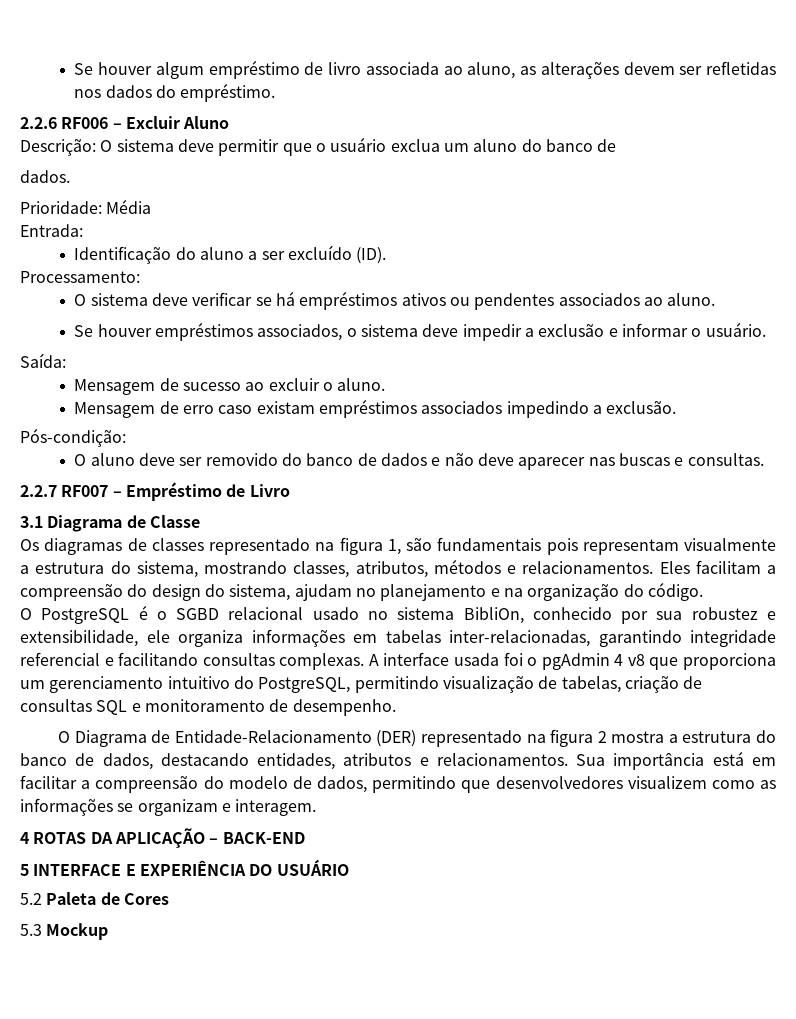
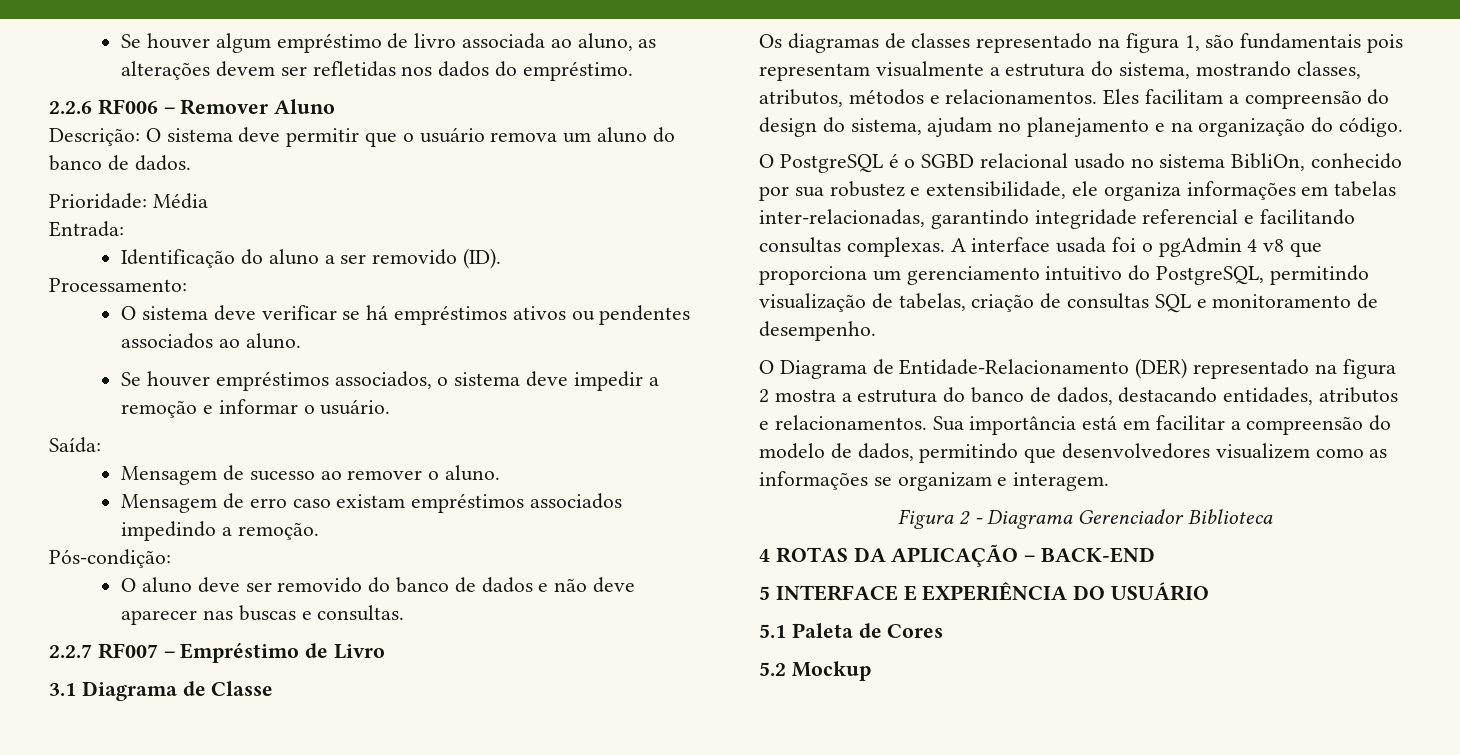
[125,116,180,129] Excluir -> [180,99,269,115] Remover
[390,139,440,152] exclua -> [490,132,558,142] remova
(617, 145) // -> (129, 163) none
[287,245,352,260] excluído -> [372,249,458,265] removido
[538,324,605,337] exclusão -> [121,400,198,418] remoção
[268,378,320,391] excluir -> [347,470,423,480] remover
[606,401,677,414] exclusão. -> [237,522,319,540] remoção.
(317, 807) none -> [897,509,1274,529] // Figura 2 - Diagrama Gerenciador Biblioteca
[20,893,42,905] 5.2 -> [759,624,786,638] 5.1
[20,924,42,936] 5.3 -> [759,662,786,676] 5.2

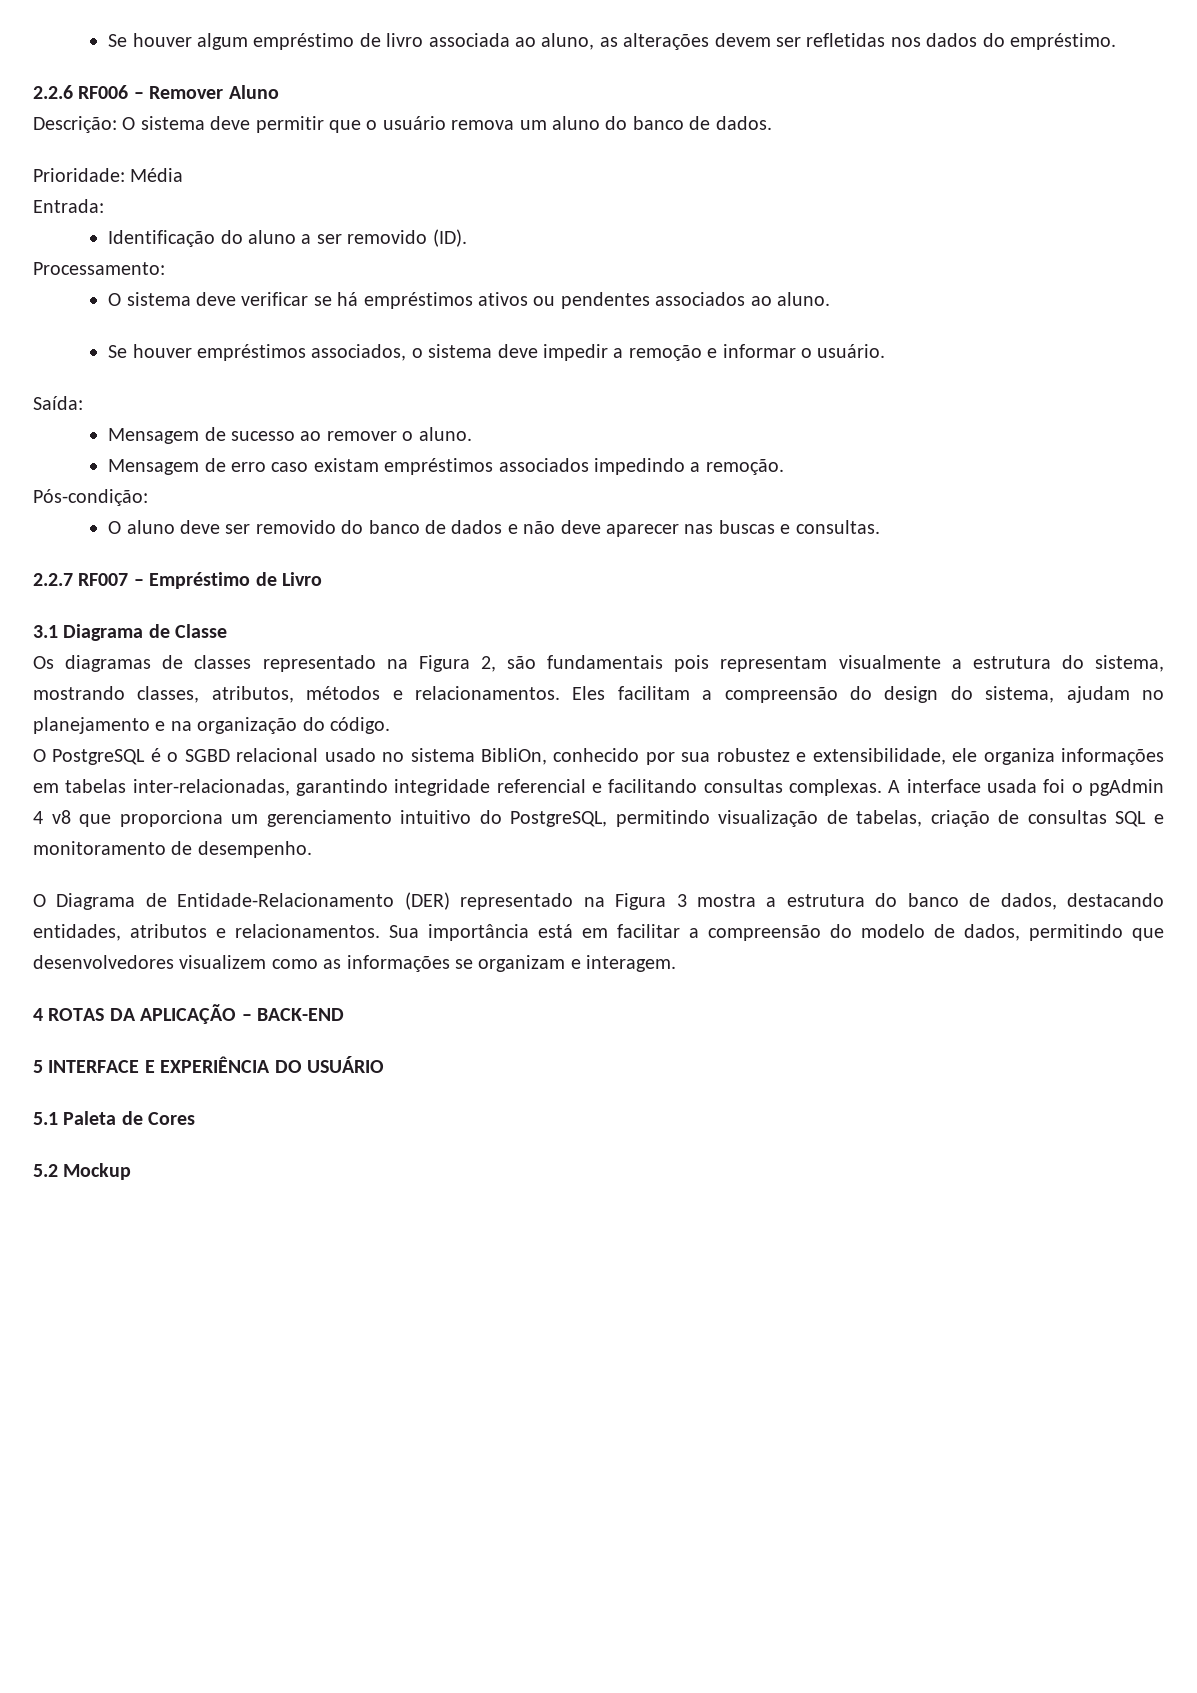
[1125,33,1200,53] figura 1, -> [418,655,496,672] Figura 2,
[1342,359,1396,379] [759,389,769,403] figura 2 -> [615,893,687,910] Figura 3
[897,509,1274,529] // Figura 2 - Diagrama Gerenciador Biblioteca -> (677, 963) none

